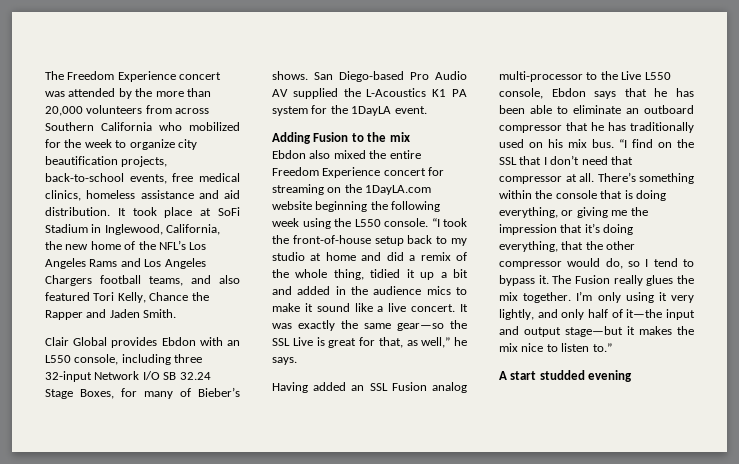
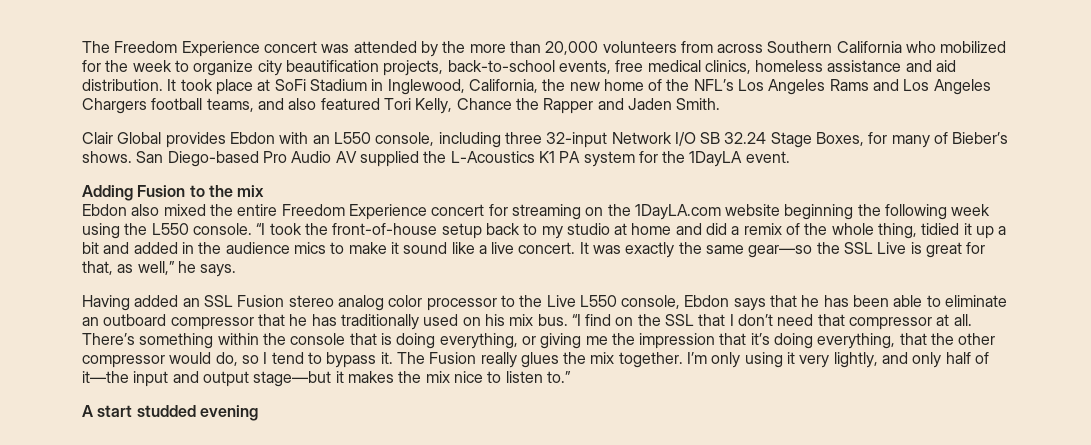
[432,382,467,393] [499,71,583,82] analog multi-processor -> [288,295,497,311] stereo analog color processor

